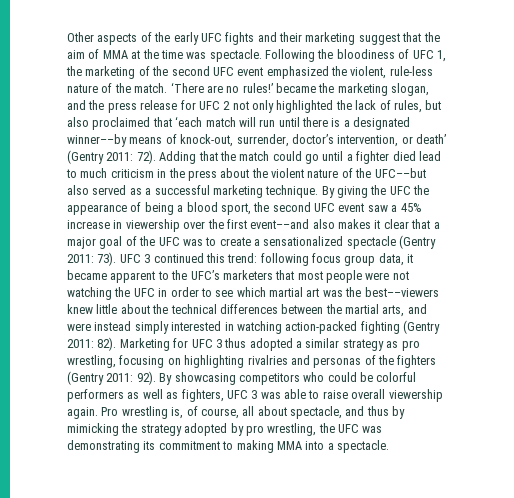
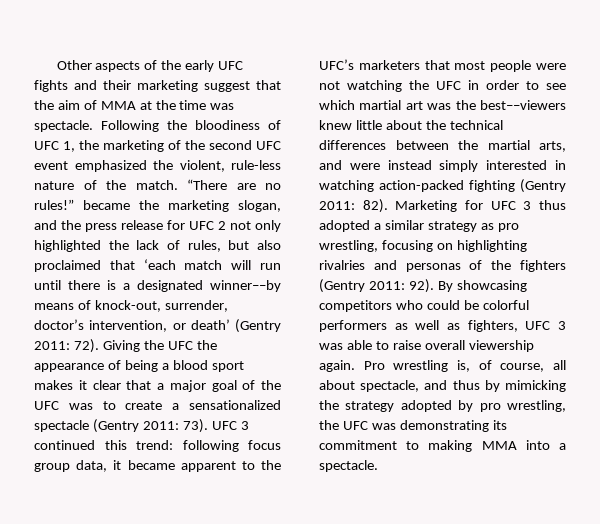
[170,82,204,93] ‘There -> [187,179,227,190] “There
[242,83,273,93] rules!’ -> [34,199,74,210] rules!”
[159,151,441,164] [66,168,426,181] [67,185,368,198] Adding that the match could go until a fighter died lead to much criticism in the press about the violent nature of the UFC––but also served as a successful marketing technique. By giving -> [102,340,140,352] Giving
[220,202,422,215] [67,219,335,232] sport, the second UFC event saw a 45% increase in viewership over the first event––and also -> [211,361,244,372] sport

